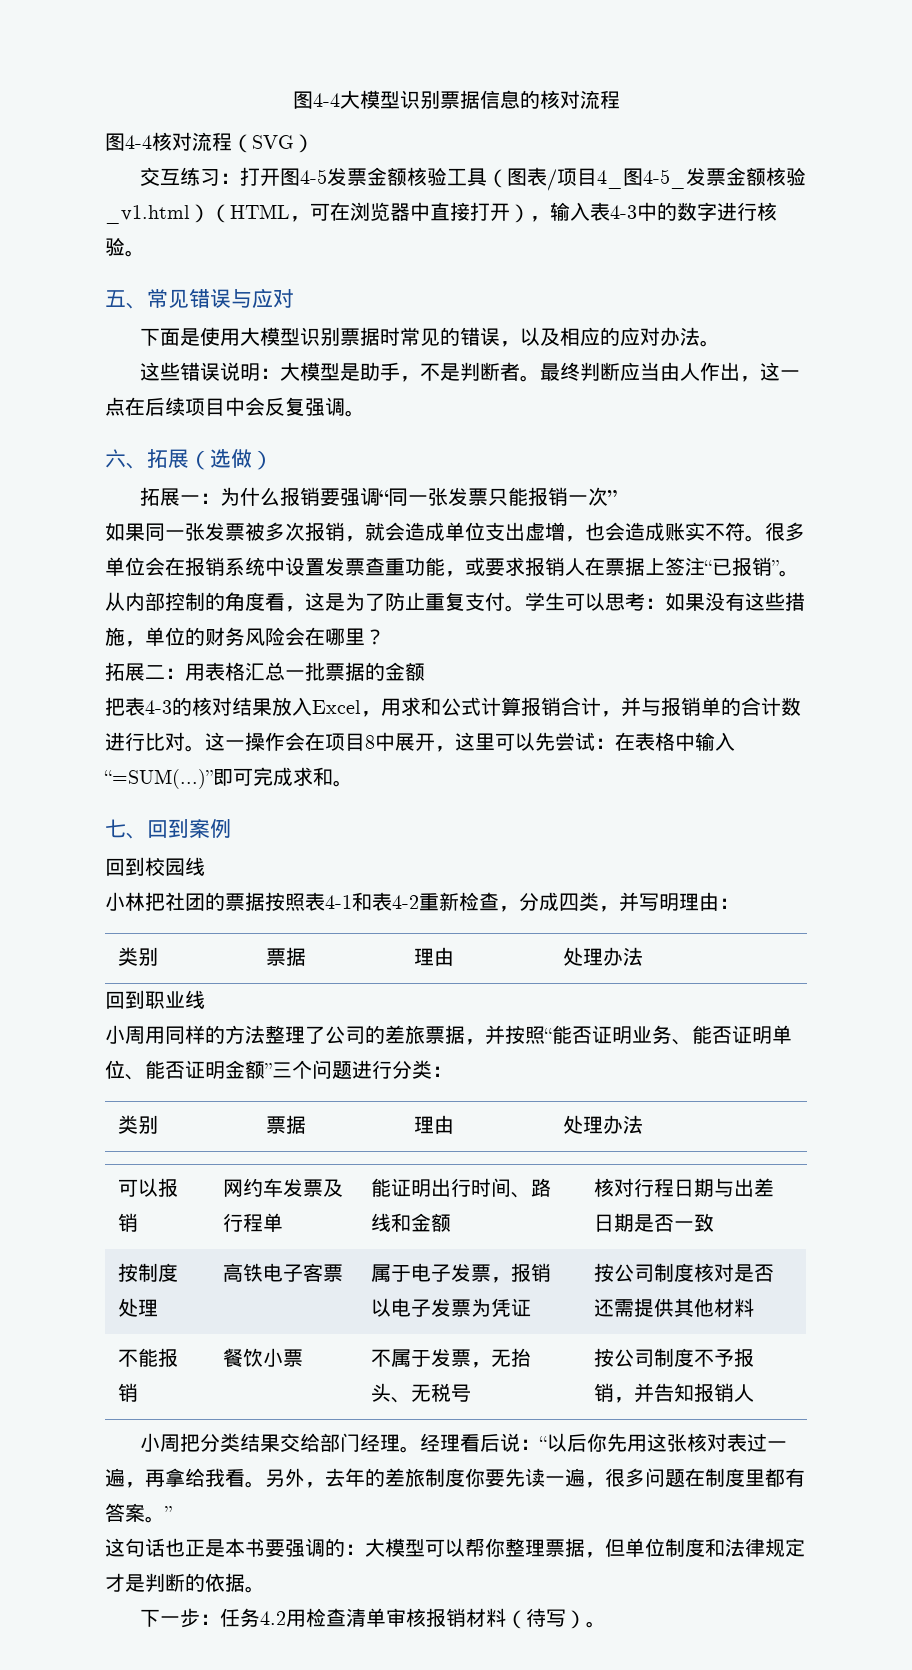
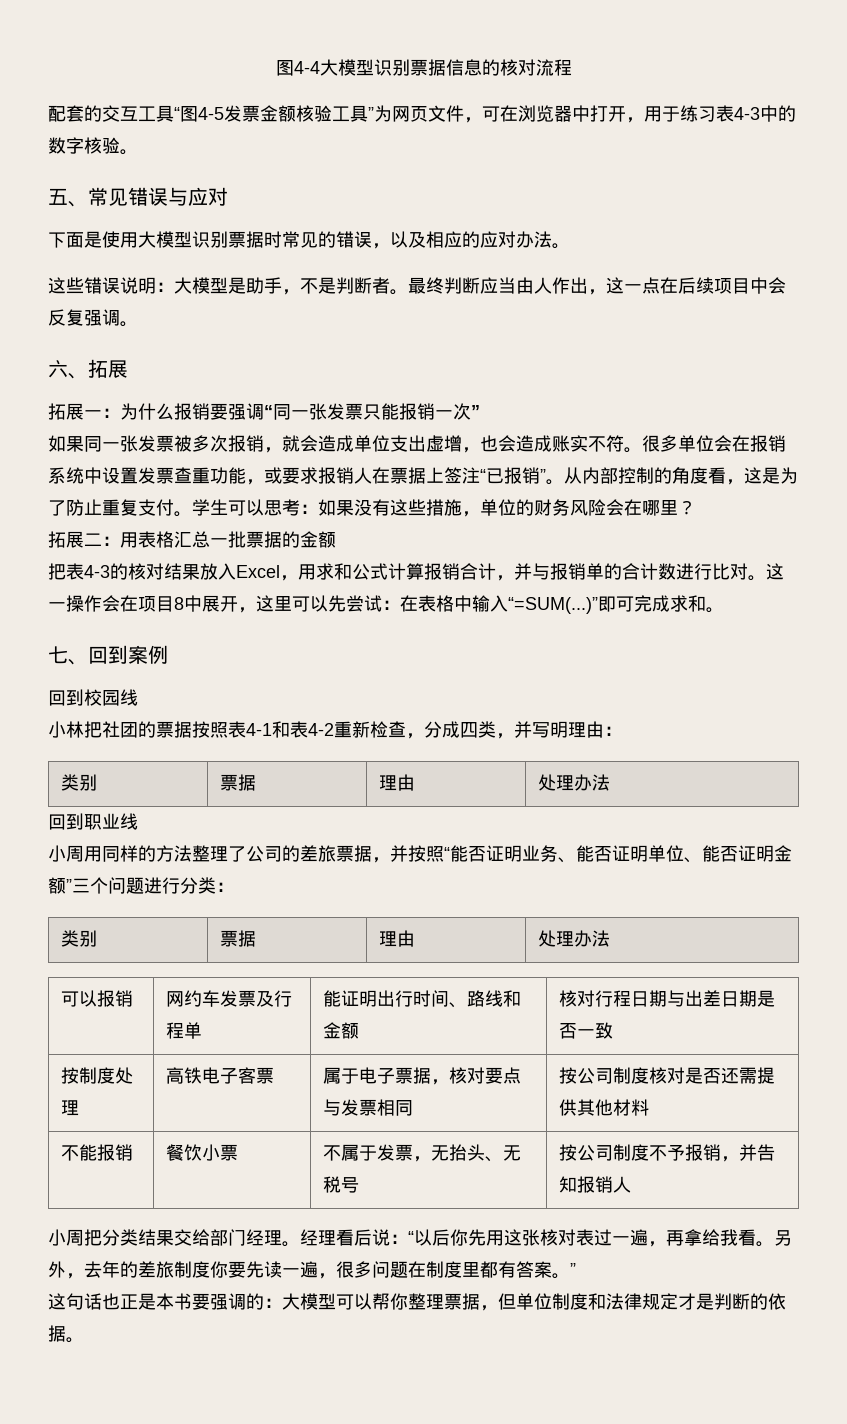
[105,132,314,153] [139,167,280,186] 图4-4核对流程（SVG） // 交互练习：打开 -> [48,105,180,122] 配套的交互工具“
[486,167,806,191] [105,202,590,224] （图表/项目4_图4-5_发票金额核验_v1.html）（HTML，可在浏览器中直接打开），输入 -> [368,105,716,123] ”为网页文件，可在浏览器中打开，用于练习
[717,202,757,221] 进行 -> (84, 145) none
[189,449,273,470] （选做） -> (128, 369) none
[451,1263,552,1283] [371,1298,532,1317] 发票，报销以电子发票为凭证 -> [394,1067,521,1085] [322,1099,413,1116] 票据，核对要点与发票相同
[139,1608,606,1629] // 下一步：任务4.2用检查清单审核报销材料（待写）。 -> (84, 1340) none

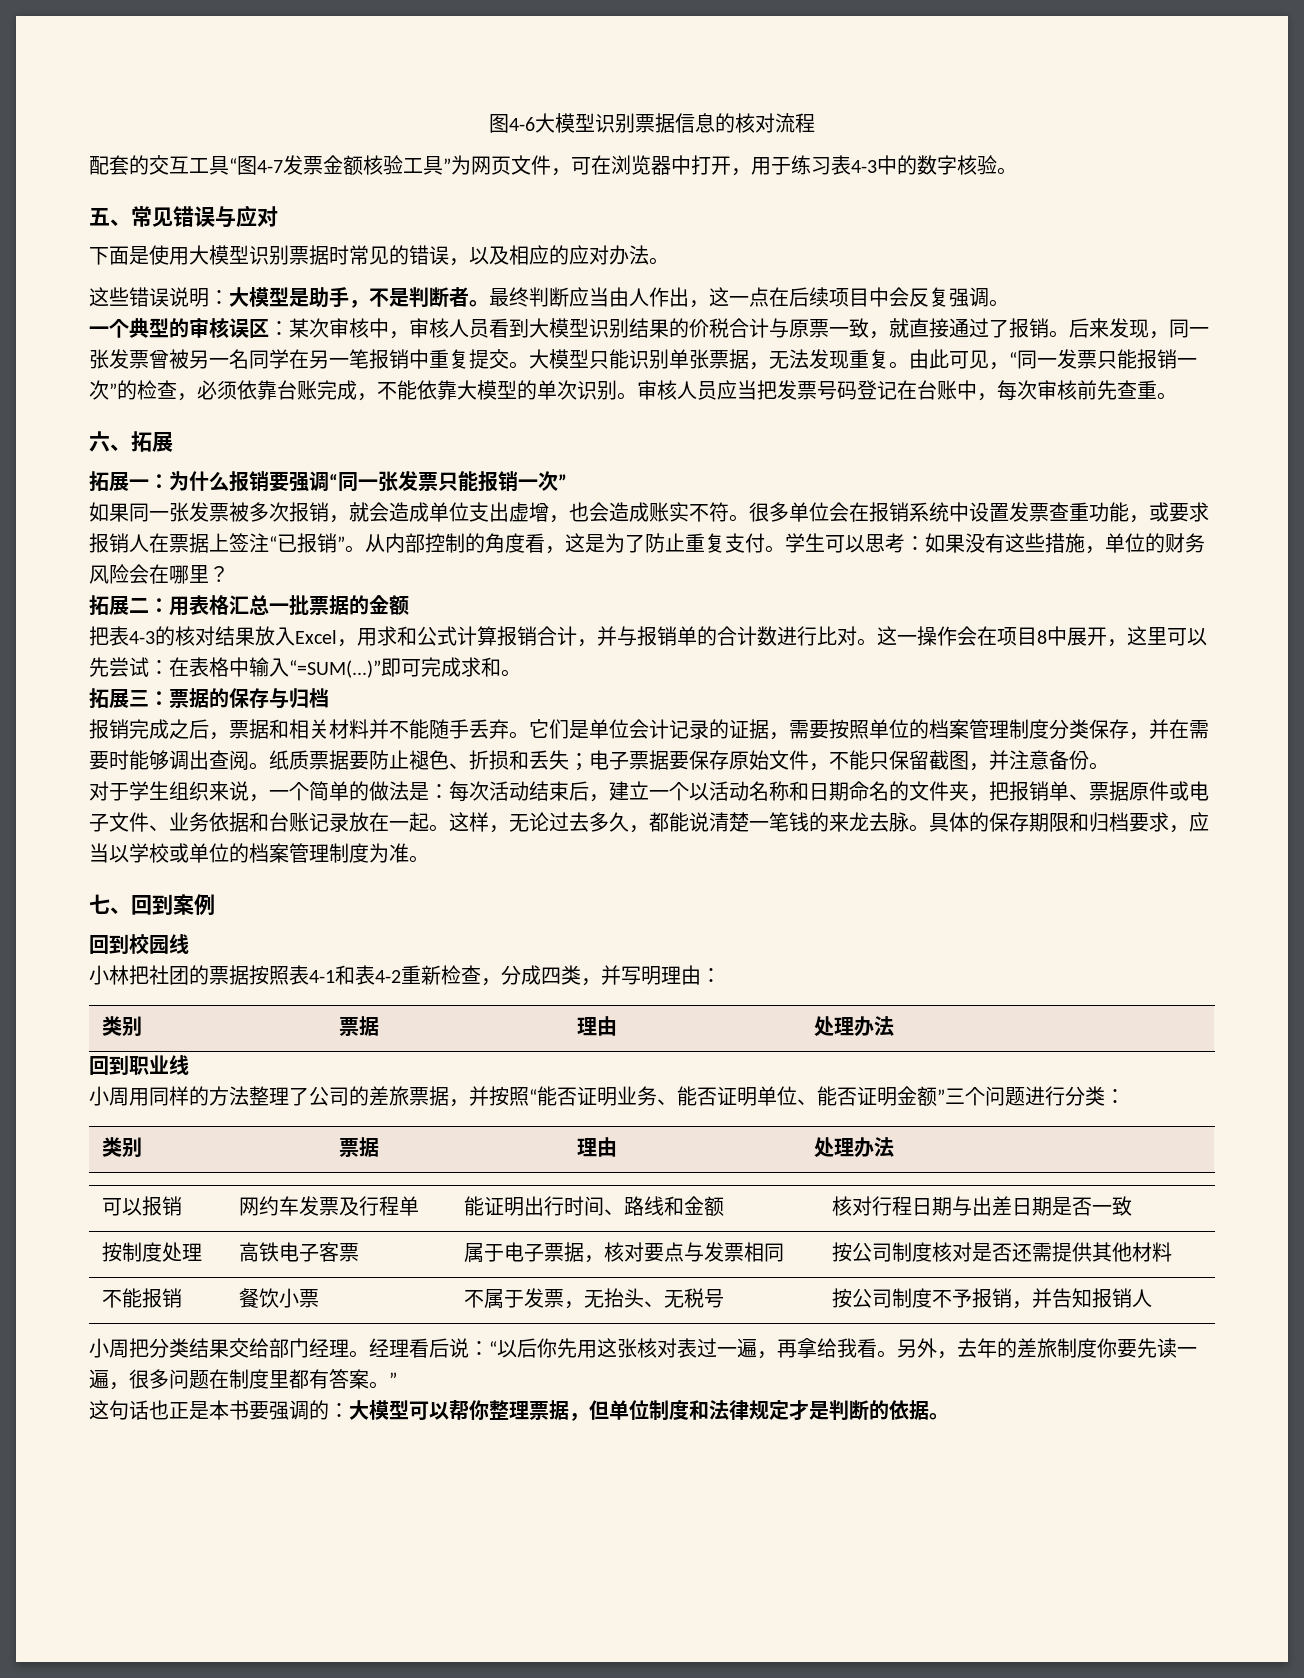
[275,60,320,76] 图4-4 -> [489,114,535,133] 图4-6
[198,107,224,120] 4-5 -> [257,160,283,173] 4-7
(138, 324) none -> [89,317,1209,339] [89,349,1197,370] [89,380,1177,401] // 一个典型的审核误区：某次审核中，审核人员看到大模型识别结果的价税合计与原票一致，就直接通过了报销。后来发现，同一张发票曾被另一名同学在另一笔报销中重复提交。大模型只能识别单张票据，无法发现重复。由此可见，“同一发票只能报销一次”的检查，必须依靠台账完成，不能依靠大模型的单次识别。审核人员应当把发票号码登记在台账中，每次审核前先查重。
(724, 610) none -> [89,688,329,709] [89,719,1209,740] [89,750,1109,771] [89,781,1209,802] [89,812,1209,833] [89,843,429,863] // 拓展三：票据的保存与归档 // 报销完成之后，票据和相关材料并不能随手丢弃。它们是单位会计记录的证据，需要按照单位的档案管理制度分类保存，并在需要时能够调出查阅。纸质票据要防止褪色、折损和丢失；电子票据要保存原始文件，不能只保留截图，并注意备份。 // 对于学生组织来说，一个简单的做法是：每次活动结束后，建立一个以活动名称和日期命名的文件夹，把报销单、票据原件或电子文件、业务依据和台账记录放在一起。这样，无论过去多久，都能说清楚一笔钱的来龙去脉。具体的保存期限和归档要求，应当以学校或单位的档案管理制度为准。

